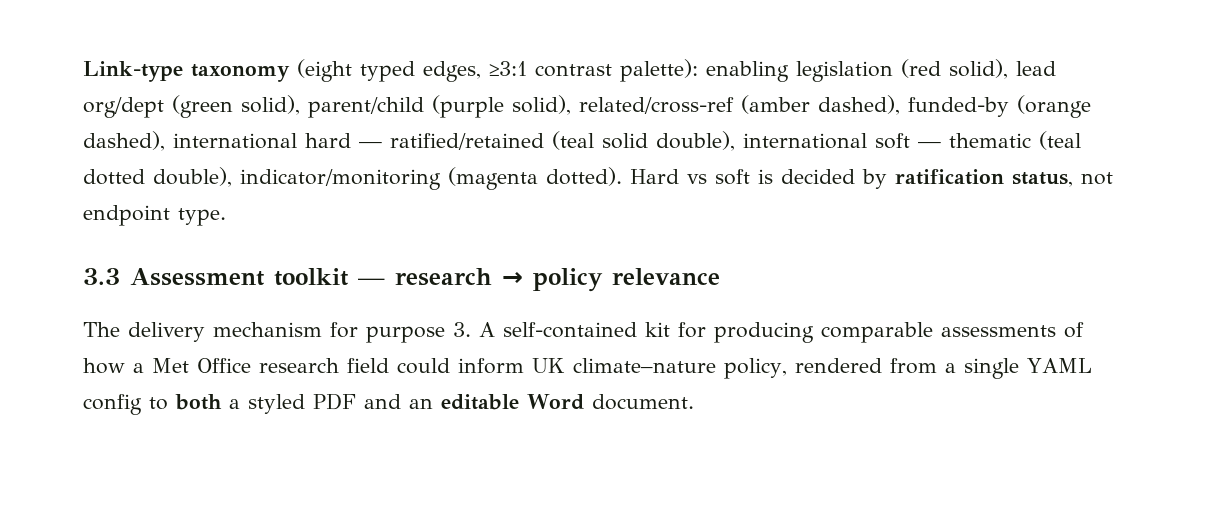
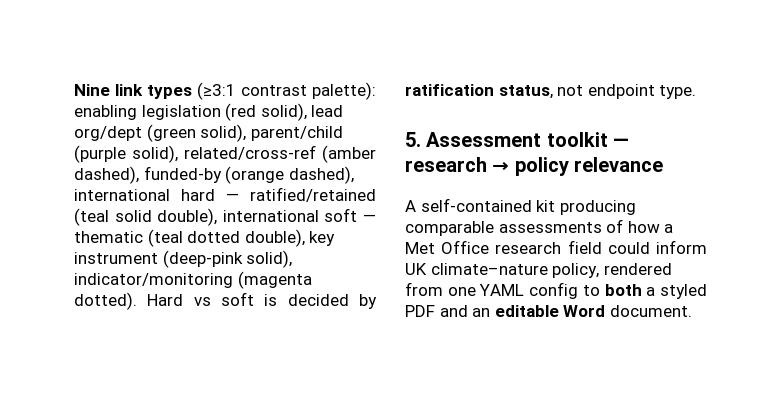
[83,59,527,82] Link-type taxonomy (eight typed edges, ≥3:1 -> [74,82,236,100] Nine link types (≥3:1
(232, 177) none -> [309,231,336,246] [74,250,293,268] key instrument (deep-pink solid),
[83,268,120,285] 3.3 -> [405,132,421,147] 5.
[83,322,471,343] The delivery mechanism for purpose 3. -> (664, 164) none
[678,322,706,338] for -> (556, 206) none
[944,358,1019,379] a single -> [447,287,476,296] one

